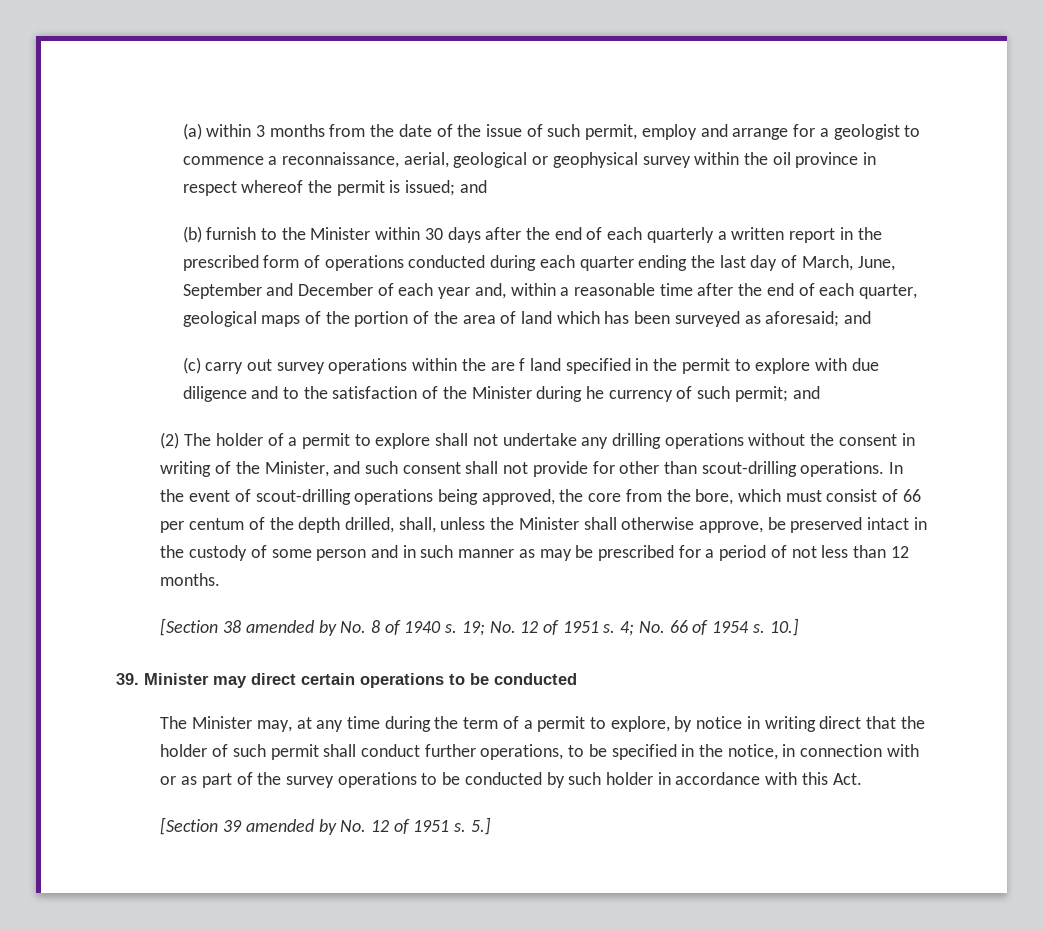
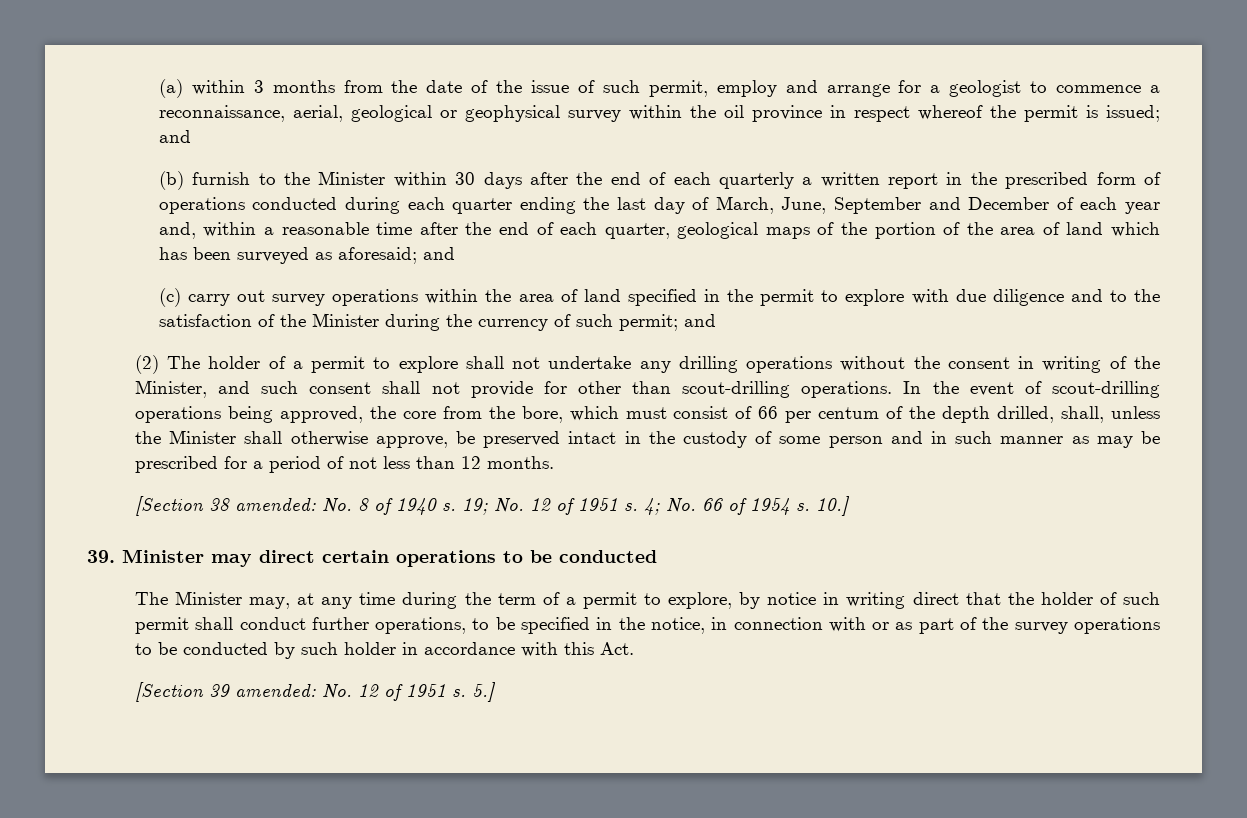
[490,358,526,371] are f -> [518,289,578,302] area of
[586,386,605,399] he -> [445,314,472,327] the
[245,620,337,636] amended by -> [234,498,316,511] amended:
[245,819,337,835] amended by -> [234,684,316,697] amended:

